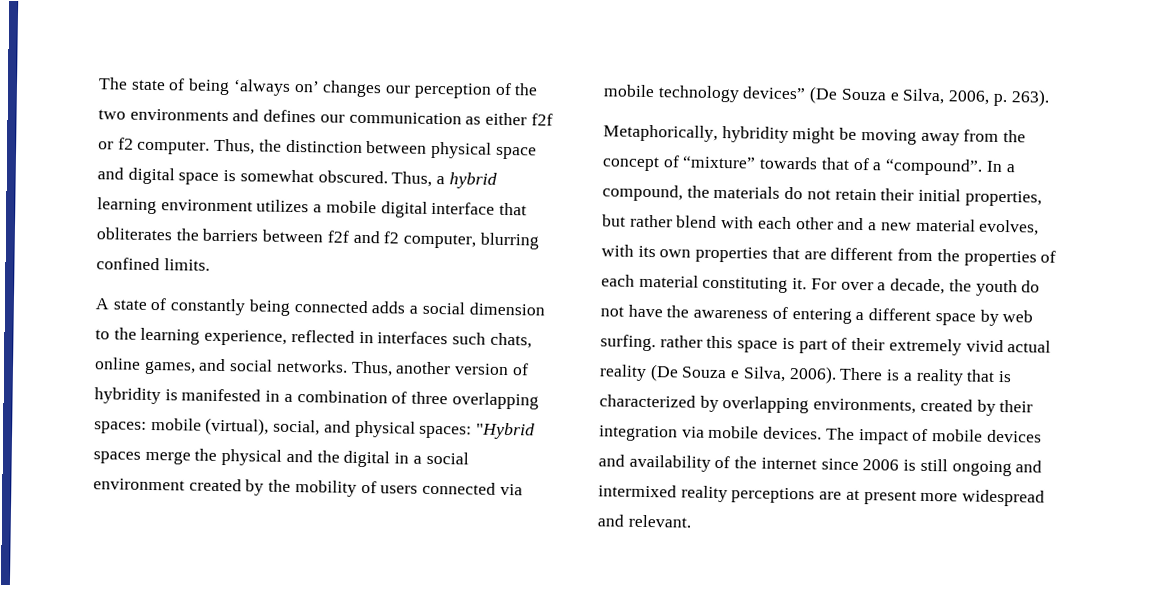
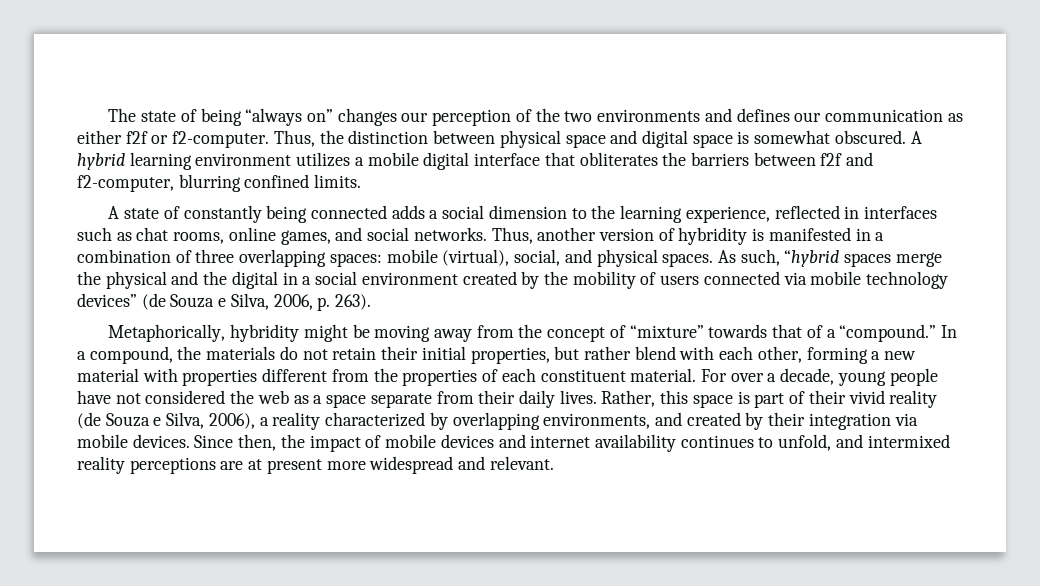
[232,79,320,96] ‘always on’ -> [245,108,334,126] “always on”
[117,137,211,155] f2 computer. -> [172,131,270,148] f2-computer.
[391,171,446,187] Thus, a -> [910,131,922,144] A
[383,231,477,249] f2 computer, -> [77,175,174,192] f2-computer,
[489,332,532,349] chats, -> [116,227,225,244] as chat rooms,
[419,422,536,440] spaces: "Hybrid -> [662,249,840,267] spaces. As such, “hybrid
[809,86,839,104] (De -> [141,293,166,310] (de
[885,158,984,176] “compound”. -> [839,324,937,342] “compound.”
[795,217,865,231] other and -> [757,346,868,364] other, forming
[978,219,1040,236] [601,244,827,263] evolves, with its own properties that are -> [142,368,258,386] with properties
[638,274,808,293] material constituting it. -> [540,368,697,382] constituent material.
[948,279,1041,297] [600,304,1034,326] [600,334,703,352] the youth do not have the awareness of entering a different space by web surfing. rather -> [837,368,938,386] [77,390,656,408] young people have not considered the web as a space separate from their daily lives. Rather,
[888,338,1052,356] [599,364,1012,386] extremely vivid actual reality (De Souza e Silva, 2006). There is a reality that is -> [848,390,938,408] [77,412,321,430] vivid reality (de Souza e Silva, 2006), a reality
(917, 406) none -> [654,412,682,426] and
[825,427,855,440] The -> [194,434,305,451] Since then, the
[628,454,1012,477] availability of the internet since 2006 is still ongoing -> [530,434,832,452] internet availability continues to unfold,

